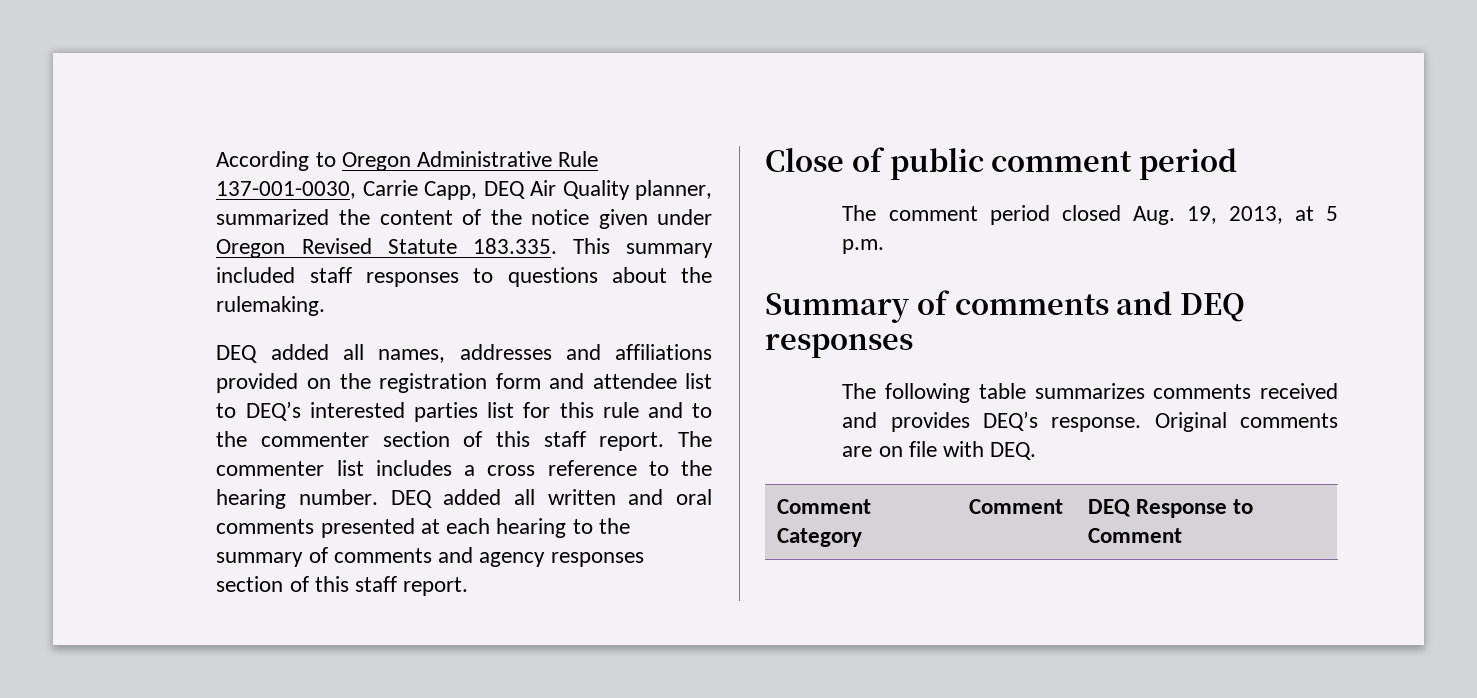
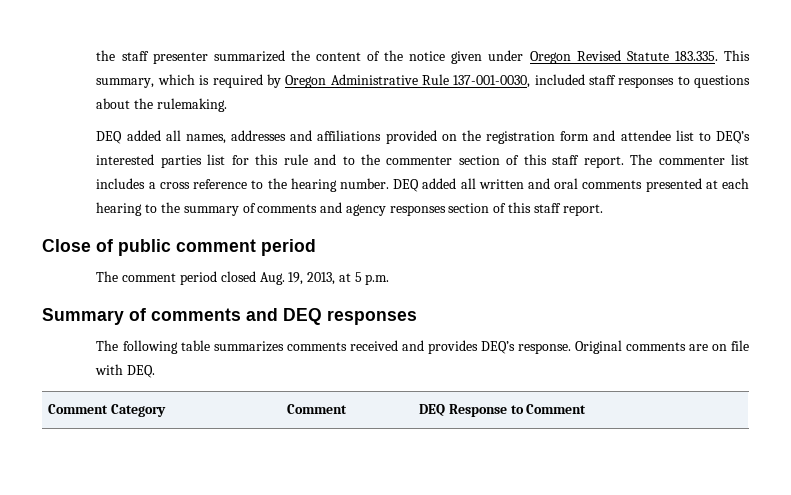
[216,151,599,171] [216,180,713,200] According to Oregon Administrative Rule 137-001-0030, Carrie Capp, DEQ Air Quality planner, -> [96,50,208,64] the staff presenter
[626,243,713,258] summary -> [96,74,531,88] summary, which is required by Oregon Administrative Rule 137-001-0030,

